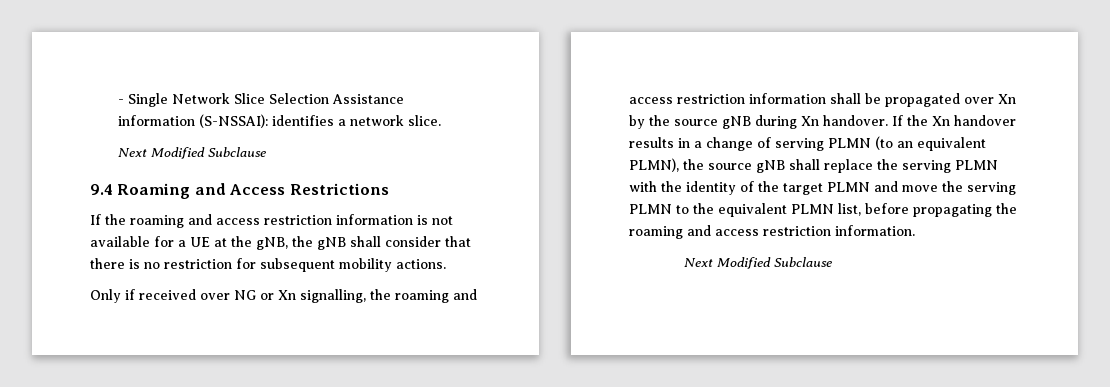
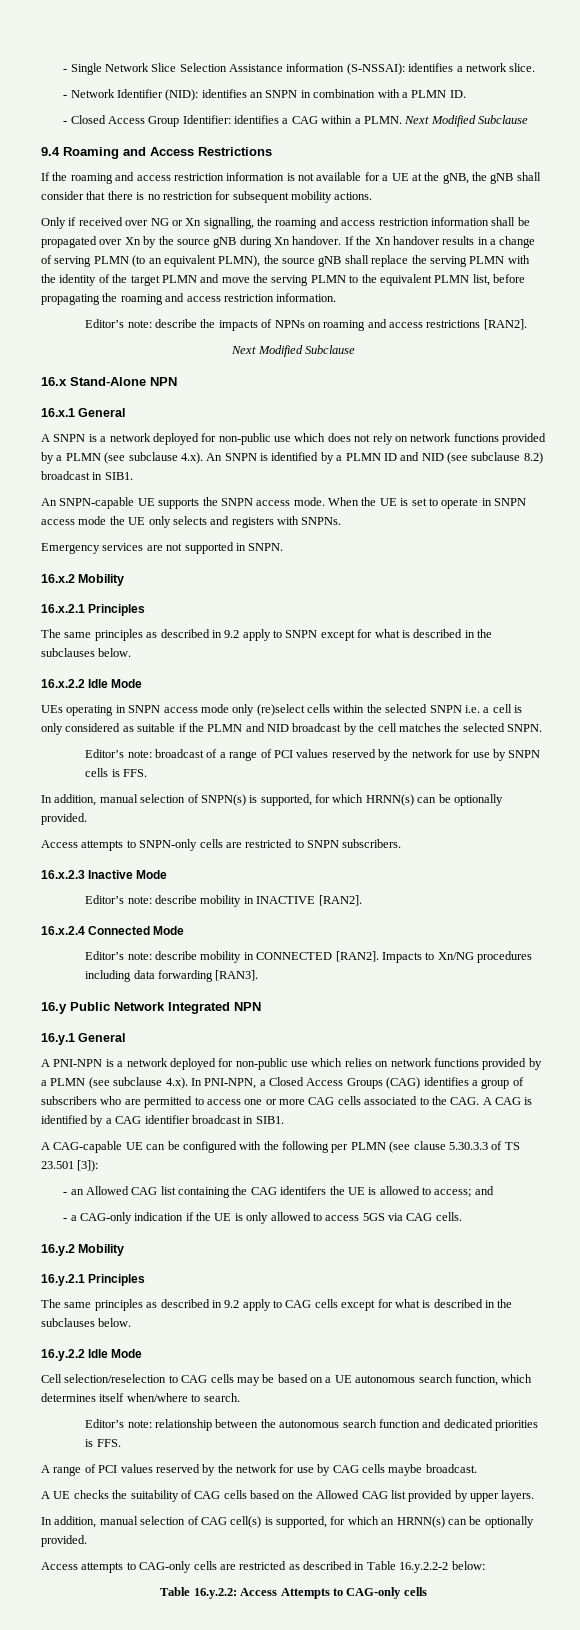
(441, 120) none -> [63,89,466,101] [63,115,402,127] - Network Identifier (NID): identifies an SNPN in combination with a PLMN ID. // - Closed Access Group Identifier: identifies a CAG within a PLMN.
[684,257,833,269] Next Modified Subclause -> [85,319,527,331] [231,345,355,357] [41,377,177,386] [41,408,126,417] [41,433,546,445] [41,452,543,464] [41,471,133,480] [41,497,526,509] [41,516,342,528] [41,542,284,554] [41,574,125,586] [41,604,146,616] [41,629,492,641] [41,648,132,657] [41,679,143,688] [41,704,522,716] [41,723,542,735] [85,749,541,761] [85,768,148,777] [41,794,503,806] [41,813,87,825] [41,839,402,851] [41,870,168,879] [85,895,362,907] [41,926,185,935] [85,951,533,963] [85,970,259,982] [41,1002,261,1014] [41,1033,126,1045] [41,1058,542,1070] [41,1077,524,1089] [41,1096,533,1108] [41,1115,284,1127] [41,1141,520,1153] [41,1160,99,1172] [63,1186,494,1198] [63,1212,462,1224] [41,1244,125,1256] [41,1274,146,1286] [41,1299,513,1311] [41,1318,132,1327] [41,1349,143,1361] [41,1374,533,1386] [41,1393,240,1402] [85,1419,539,1431] [85,1439,121,1447] [41,1464,477,1476] [41,1490,535,1502] [41,1516,534,1528] [41,1535,87,1547] [41,1561,485,1573] [160,1587,427,1599] Editor’s note: describe the impacts of NPNs on roaming and access restrictions [RAN2]. // Next Modified Subclause // 16.x Stand-Alone NPN // 16.x.1 General // A SNPN is a network deployed for non-public use which does not rely on network functions provided by a PLMN (see subclause 4.x). An SNPN is identified by a PLMN ID and NID (see subclause 8.2) broadcast in SIB1. // An SNPN-capable UE supports the SNPN access mode. When the UE is set to operate in SNPN access mode the UE only selects and registers with SNPNs. // Emergency services are not supported in SNPN. // 16.x.2 Mobility // 16.x.2.1 Principles // The same principles as described in 9.2 apply to SNPN except for what is described in the subclauses below. // 16.x.2.2 Idle Mode // UEs operating in SNPN access mode only (re)select cells within the selected SNPN i.e. a cell is only considered as suitable if the PLMN and NID broadcast by the cell matches the selected SNPN. // Editor’s note: broadcast of a range of PCI values reserved by the network for use by SNPN cells is FFS. // In addition, manual selection of SNPN(s) is supported, for which HRNN(s) can be optionally provided. // Access attempts to SNPN-only cells are restricted to SNPN subscribers. // 16.x.2.3 Inactive Mode // Editor’s note: describe mobility in INACTIVE [RAN2]. // 16.x.2.4 Connected Mode // Editor’s note: describe mobility in CONNECTED [RAN2]. Impacts to Xn/NG procedures including data forwarding [RAN3]. // 16.y Public Network Integrated NPN // 16.y.1 General // A PNI-NPN is a network deployed for non-public use which relies on network functions provided by a PLMN (see subclause 4.x). In PNI-NPN, a Closed Access Groups (CAG) identifies a group of subscribers who are permitted to access one or more CAG cells associated to the CAG. A CAG is identified by a CAG identifier broadcast in SIB1. // A CAG-capable UE can be configured with the following per PLMN (see clause 5.30.3.3 of TS 23.501 [3]): // - an Allowed CAG list containing the CAG identifers the UE is allowed to access; and // - a CAG-only indication if the UE is only allowed to access 5GS via CAG cells. // 16.y.2 Mobility // 16.y.2.1 Principles // The same principles as described in 9.2 apply to CAG cells except for what is described in the subclauses below. // 16.y.2.2 Idle Mode // Cell selection/reselection to CAG cells may be based on a UE autonomous search function, which determines itself when/where to search. // Editor’s note: relationship between the autonomous search function and dedicated priorities is FFS. // A range of PCI values reserved by the network for use by CAG cells maybe broadcast. // A UE checks the suitability of CAG cells based on the Allowed CAG list provided by upper layers. // In addition, manual selection of CAG cell(s) is supported, for which an HRNN(s) can be optionally provided. // Access attempts to CAG-only cells are restricted as described in Table 16.y.2.2-2 below: // Table 16.y.2.2: Access Attempts to CAG-only cells

